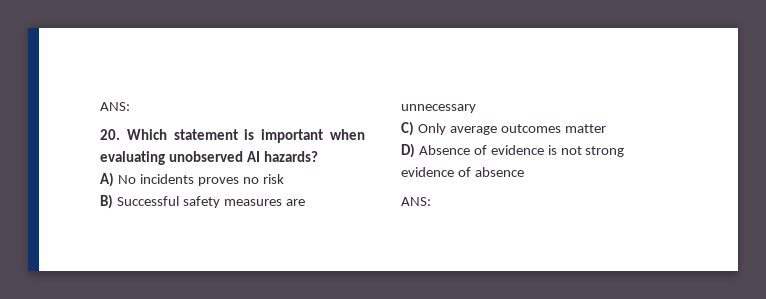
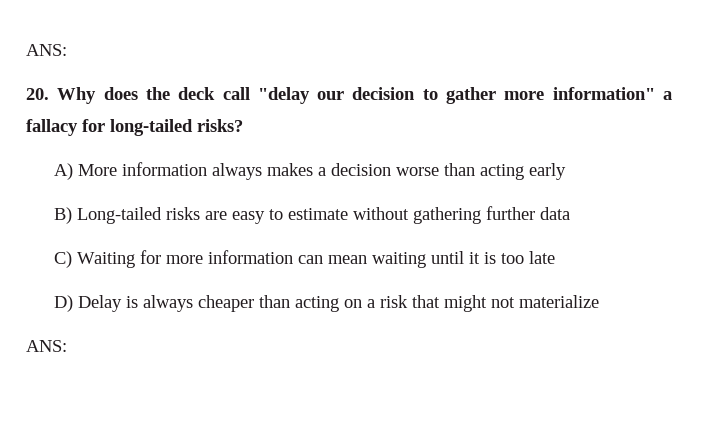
[126,129,365,143] [100,151,318,165] [100,172,284,187] [100,194,305,209] [401,104,476,113] [401,121,606,136] [401,143,625,158] [401,167,524,177] Which statement is important when evaluating unobserved AI hazards? // A) No incidents proves no risk // B) Successful safety measures are unnecessary // C) Only average outcomes matter // D) Absence of evidence is not strong evidence of absence -> [57,87,672,104] [26,119,243,136] [53,162,566,180] [53,206,570,224] [53,250,555,268] [53,295,599,312] Why does the deck call "delay our decision to gather more information" a fallacy for long-tailed risks? // A) More information always makes a decision worse than acting early // B) Long-tailed risks are easy to estimate without gathering further data // C) Waiting for more information can mean waiting until it is too late // D) Delay is always cheaper than acting on a risk that might not materialize

